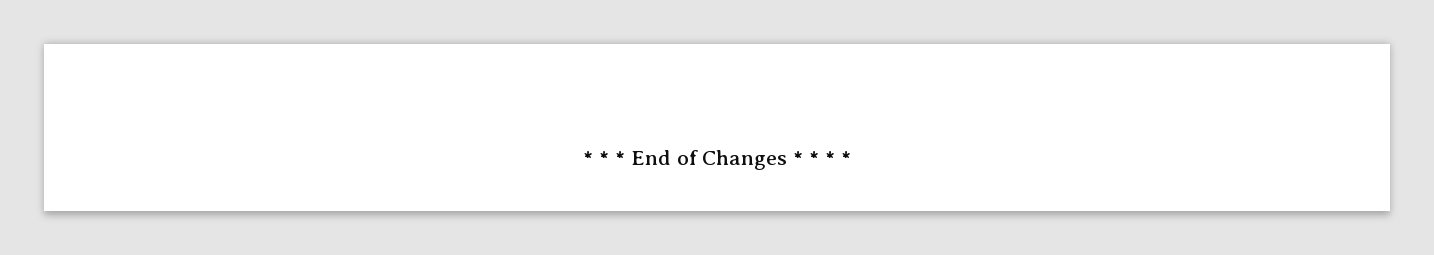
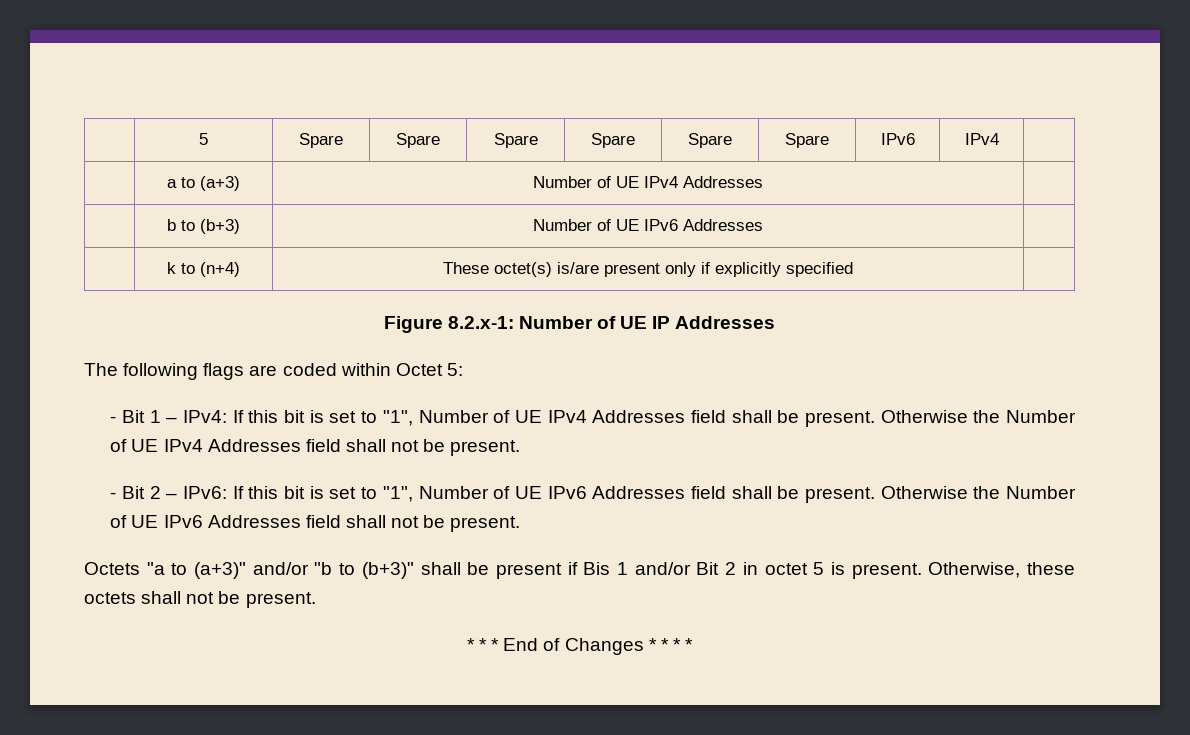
(583, 158) none -> [199,133,208,145] [299,133,343,148] [396,133,440,148] [493,133,538,148] [591,133,635,148] [688,133,732,148] [785,133,829,148] [880,133,915,145] [964,133,999,145] [167,176,240,191] [533,176,763,188] [167,219,240,234] [533,219,763,231] [167,262,240,277] [443,262,853,277] [383,316,776,333] [84,363,463,380] [110,410,1077,427] [110,439,521,456] [110,486,1077,503] [110,515,521,532] [84,562,1075,579] [84,591,316,608] | 5 | Spare | Spare | Spare | Spare | Spare | Spare | IPv6 | IPv4 | // | a to (a+3) | Number of UE IPv4 Addresses | // | b to (b+3) | Number of UE IPv6 Addresses | // | k to (n+4) | These octet(s) is/are present only if explicitly specified | // Figure 8.2.x-1: Number of UE IP Addresses // The following flags are coded within Octet 5: // - Bit 1 – IPv4: If this bit is set to "1", Number of UE IPv4 Addresses field shall be present. Otherwise the Number of UE IPv4 Addresses field shall not be present. // - Bit 2 – IPv6: If this bit is set to "1", Number of UE IPv6 Addresses field shall be present. Otherwise the Number of UE IPv6 Addresses field shall not be present. // Octets "a to (a+3)" and/or "b to (b+3)" shall be present if Bis 1 and/or Bit 2 in octet 5 is present. Otherwise, these octets shall not be present. //

